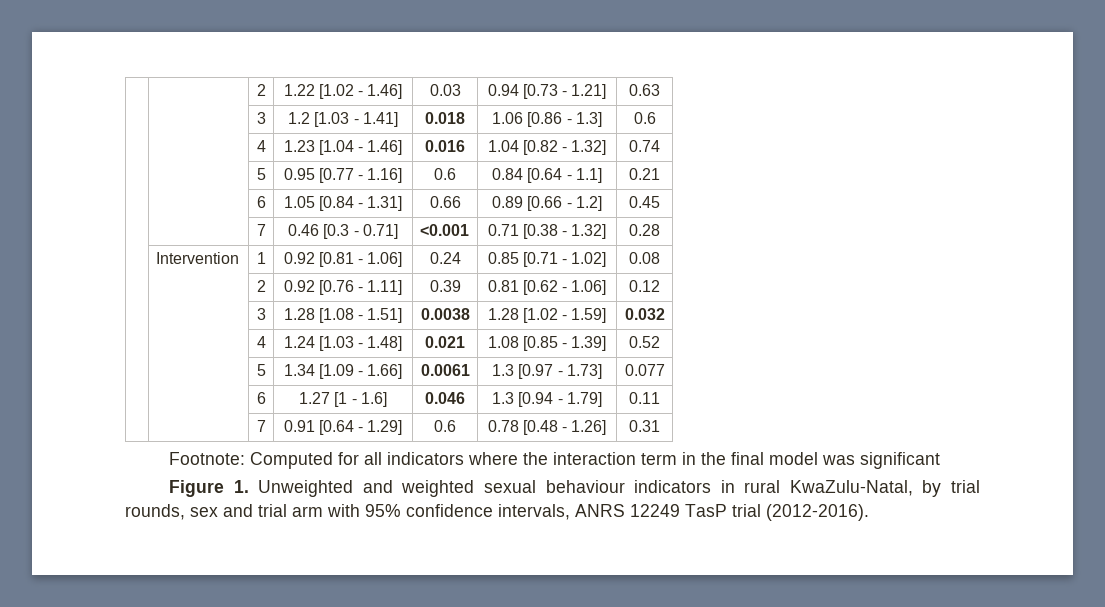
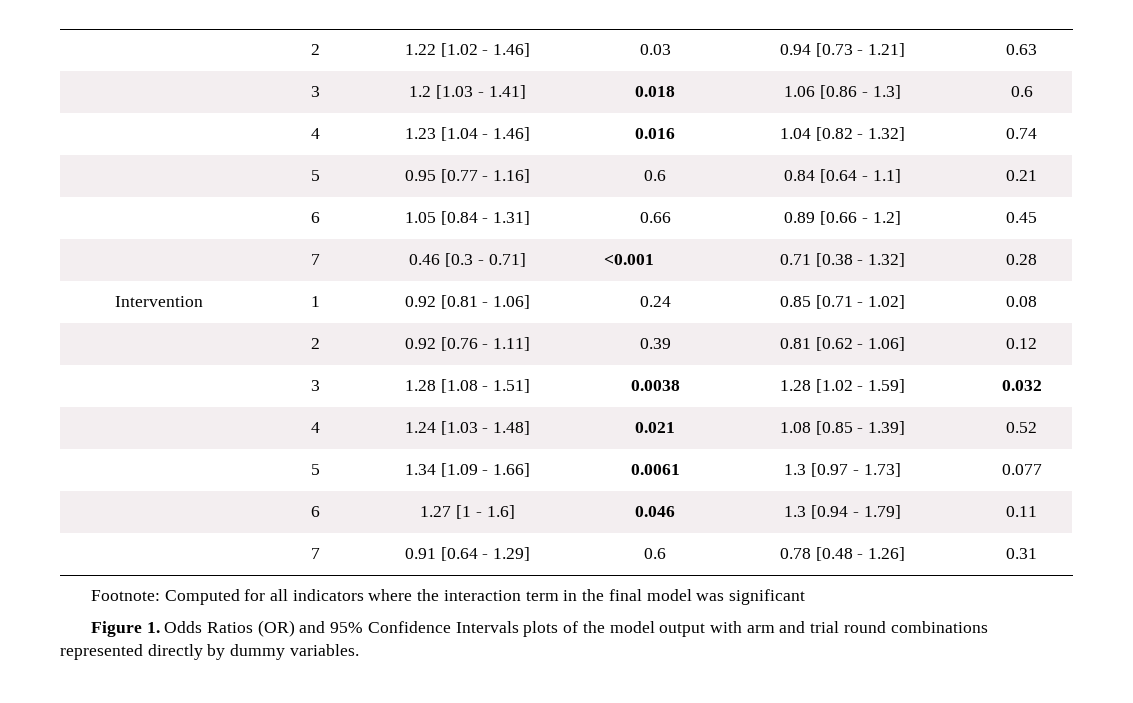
[258,480,980,497] [125,504,869,521] Unweighted and weighted sexual behaviour indicators in rural KwaZulu-Natal, by trial rounds, sex and trial arm with 95% confidence intervals, ANRS 12249 TasP trial (2012-2016). -> [164,620,988,637] [60,644,359,660] Odds Ratios (OR) and 95% Confidence Intervals plots of the model output with arm and trial round combinations represented directly by dummy variables.

